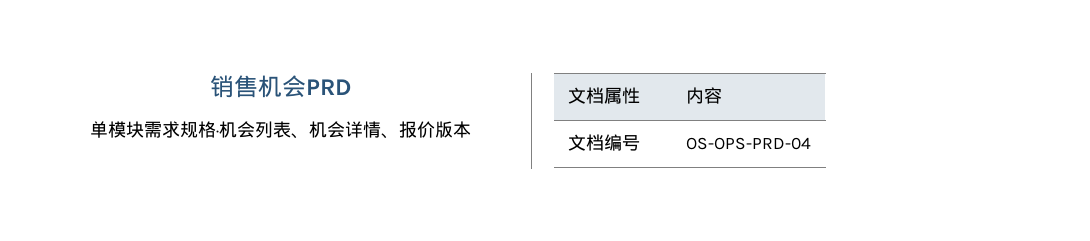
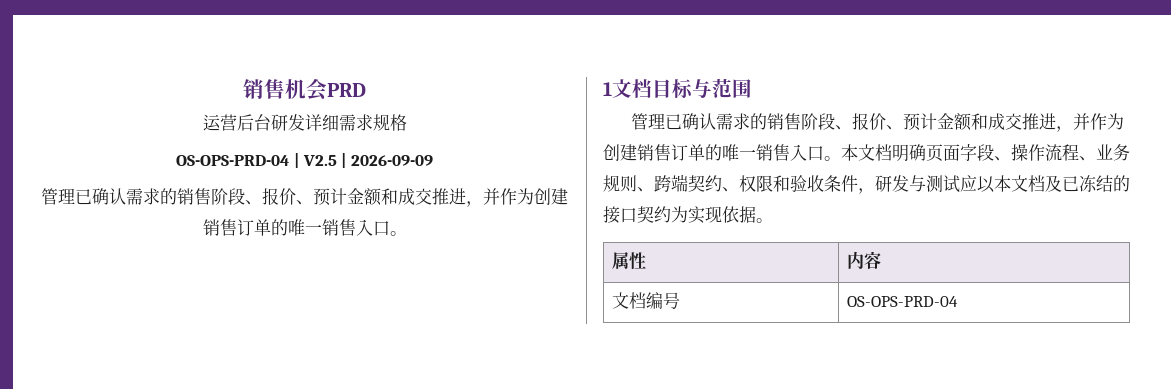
[89,121,471,139] [567,87,604,104] 单模块需求规格·机会列表、机会详情、报价版本 // 文档 -> [202,114,407,131] [176,153,433,168] [41,188,568,207] [202,219,407,236] [603,78,752,99] [631,113,1125,132] [603,144,1130,162] [603,174,1130,194] [603,206,773,224] 运营后台研发详细需求规格 // OS-OPS-PRD-04 | V2.5 | 2026-09-09 // 管理已确认需求的销售阶段、报价、预计金额和成交推进，并作为创建销售订单的唯一销售入口。 // 1文档目标与范围 // 管理已确认需求的销售阶段、报价、预计金额和成交推进，并作为创建销售订单的唯一销售入口。本文档明确页面字段、操作流程、业务规则、跨端契约、权限和验收条件，研发与测试应以本文档及已冻结的接口契约为实现依据。 //

